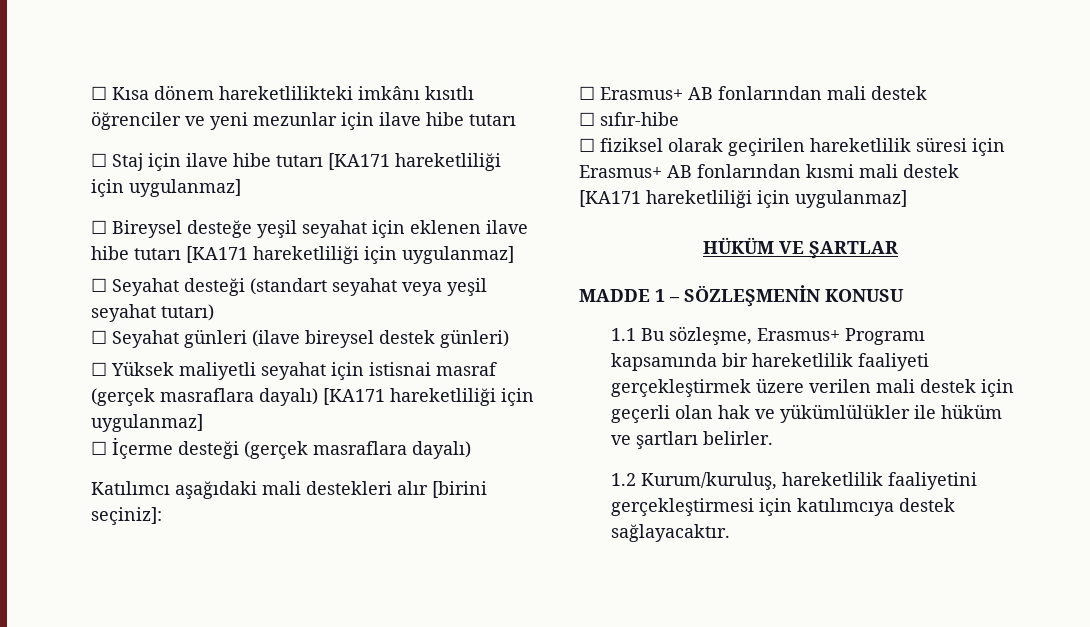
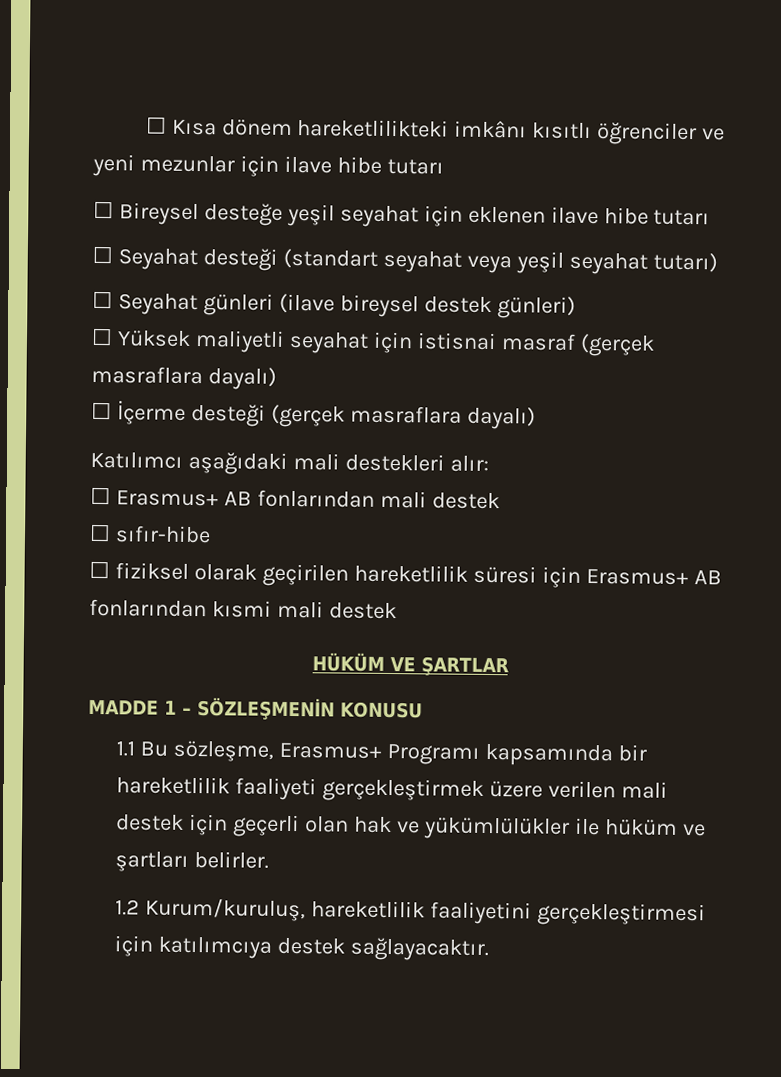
[91,153,501,171] [91,179,241,197] // ☐ Staj için ilave hibe tutarı [KA171 hareketliliği için uygulanmaz] -> (444, 166) none
[186,246,514,264] [KA171 hareketliliği için uygulanmaz] -> (711, 217) none
[323,388,534,406] [91,414,203,432] [KA171 hareketliliği için uygulanmaz] -> (277, 378) none
[397,481,487,498] [91,507,162,525] alır [birini seçiniz]: -> [449,455,489,472] alır:
[579,190,907,208] [KA171 hareketliliği için uygulanmaz] -> (397, 611) none

